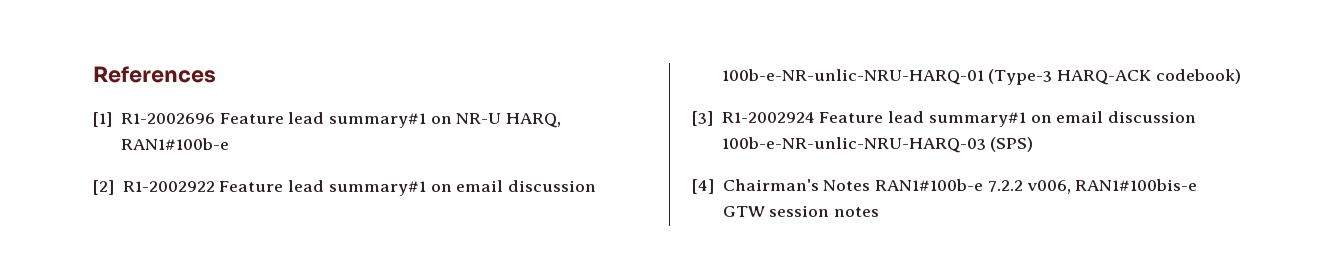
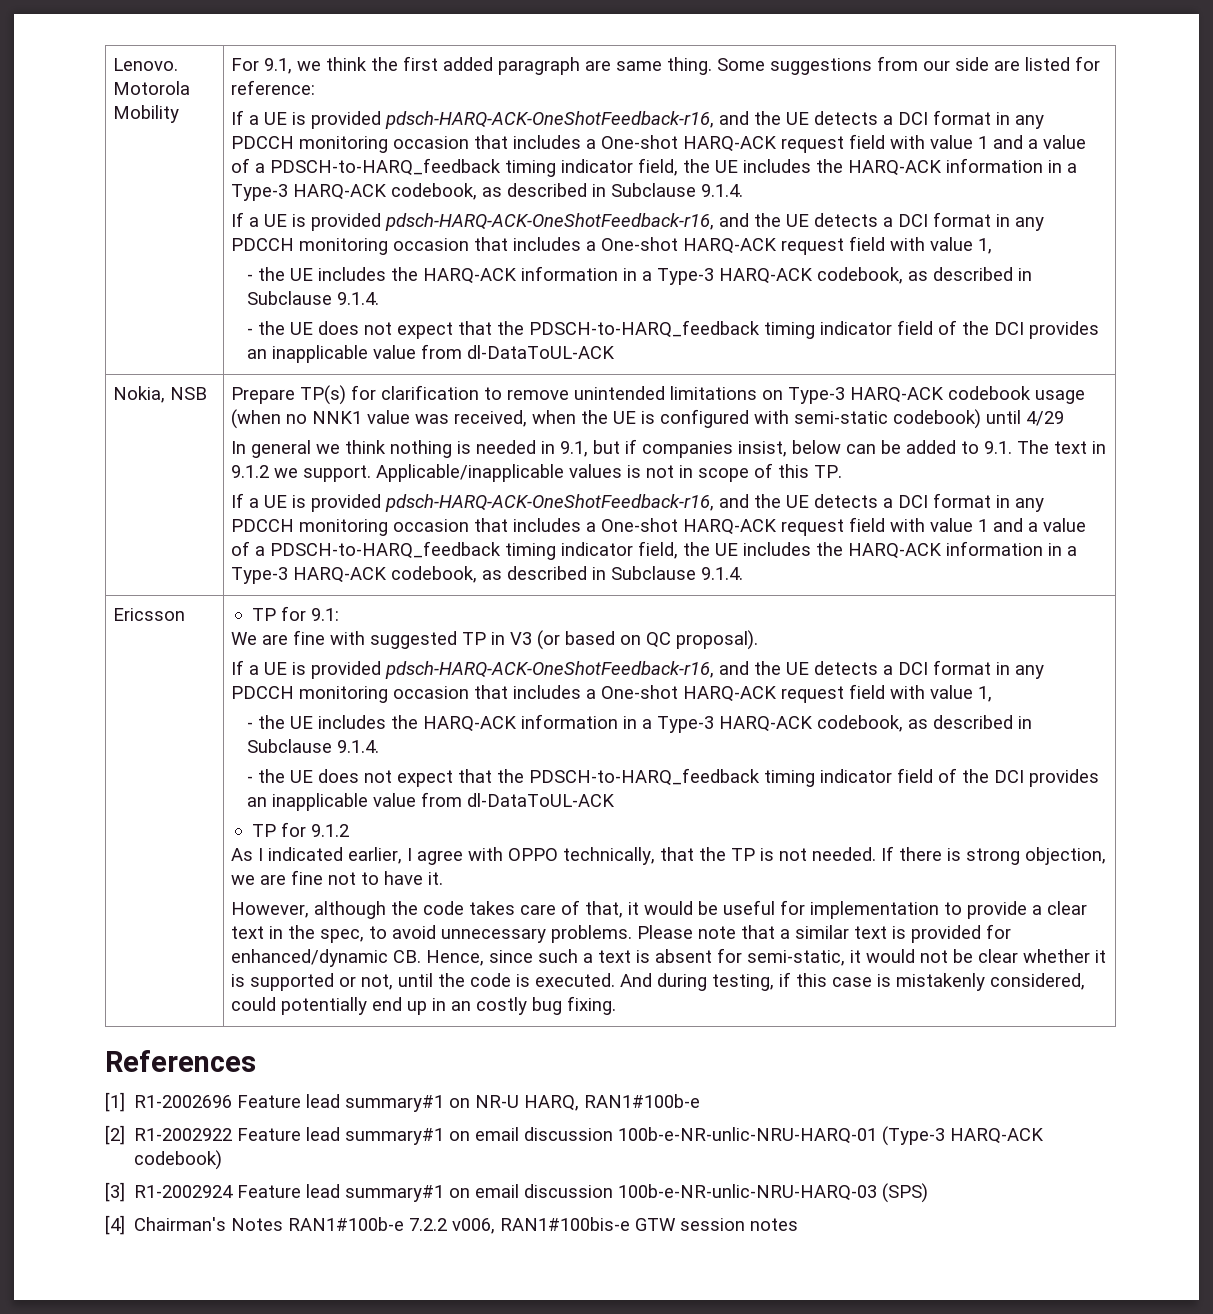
(93, 74) none -> [113,58,179,71] [113,81,191,95] [113,105,180,123] [231,56,1101,75] [231,80,316,95] [231,110,1045,129] [231,134,1087,153] [231,158,1078,177] [231,183,744,201] [231,212,1045,231] [231,236,993,255] [247,266,1033,285] [247,291,380,305] [247,320,1100,339] [247,344,616,363] [113,386,208,403] [231,385,1086,405] [231,409,1065,429] [231,439,1107,458] [231,463,843,482] [231,493,1045,512] [231,517,1087,536] [231,541,1078,560] [231,566,744,584] [113,608,186,621] [251,606,339,621] [231,630,759,650] [231,660,1045,679] [231,684,993,703] [247,714,1033,733] [247,739,380,753] [247,768,1100,787] [247,792,616,811] [251,822,349,837] [231,846,1107,865] [231,870,444,885] [231,900,1088,919] [231,924,1012,943] [231,948,1107,967] [231,972,1086,991] [231,996,617,1015] Lenovo. Motorola Mobility | For 9.1, we think the first added paragraph are same thing. Some suggestions from our side are listed for reference: // If a UE is provided pdsch-HARQ-ACK-OneShotFeedback-r16, and the UE detects a DCI format in any PDCCH monitoring occasion that includes a One-shot HARQ-ACK request field with value 1 and a value of a PDSCH-to-HARQ_feedback timing indicator field, the UE includes the HARQ-ACK information in a Type-3 HARQ-ACK codebook, as described in Subclause 9.1.4. // If a UE is provided pdsch-HARQ-ACK-OneShotFeedback-r16, and the UE detects a DCI format in any PDCCH monitoring occasion that includes a One-shot HARQ-ACK request field with value 1, // - the UE includes the HARQ-ACK information in a Type-3 HARQ-ACK codebook, as described in Subclause 9.1.4. // - the UE does not expect that the PDSCH-to-HARQ_feedback timing indicator field of the DCI provides an inapplicable value from dl-DataToUL-ACK // Nokia, NSB | Prepare TP(s) for clarification to remove unintended limitations on Type-3 HARQ-ACK codebook usage (when no NNK1 value was received, when the UE is configured with semi-static codebook) until 4/29 // In general we think nothing is needed in 9.1, but if companies insist, below can be added to 9.1. The text in 9.1.2 we support. Applicable/inapplicable values is not in scope of this TP. // If a UE is provided pdsch-HARQ-ACK-OneShotFeedback-r16, and the UE detects a DCI format in any PDCCH monitoring occasion that includes a One-shot HARQ-ACK request field with value 1 and a value of a PDSCH-to-HARQ_feedback timing indicator field, the UE includes the HARQ-ACK information in a Type-3 HARQ-ACK codebook, as described in Subclause 9.1.4. // Ericsson | TP for 9.1: // We are fine with suggested TP in V3 (or based on QC proposal). // If a UE is provided pdsch-HARQ-ACK-OneShotFeedback-r16, and the UE detects a DCI format in any PDCCH monitoring occasion that includes a One-shot HARQ-ACK request field with value 1, // - the UE includes the HARQ-ACK information in a Type-3 HARQ-ACK codebook, as described in Subclause 9.1.4. // - the UE does not expect that the PDSCH-to-HARQ_feedback timing indicator field of the DCI provides an inapplicable value from dl-DataToUL-ACK // TP for 9.1.2 // As I indicated earlier, I agree with OPPO technically, that the TP is not needed. If there is strong objection, we are fine not to have it. // However, although the code takes care of that, it would be useful for implementation to provide a clear text in the spec, to avoid unnecessary problems. Please note that a similar text is provided for enhanced/dynamic CB. Hence, since such a text is absent for semi-static, it would not be clear whether it is supported or not, until the code is executed. And during testing, if this case is mistakenly considered, could potentially end up in an costly bug fixing. //

